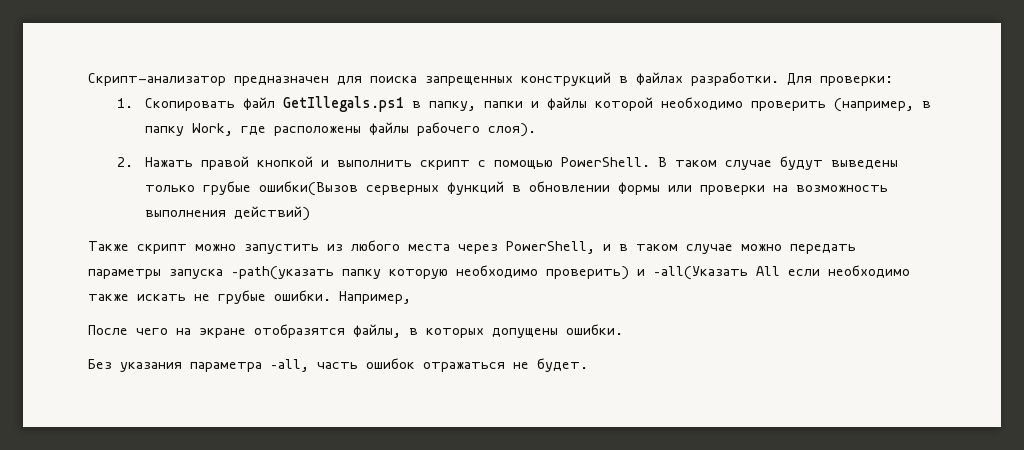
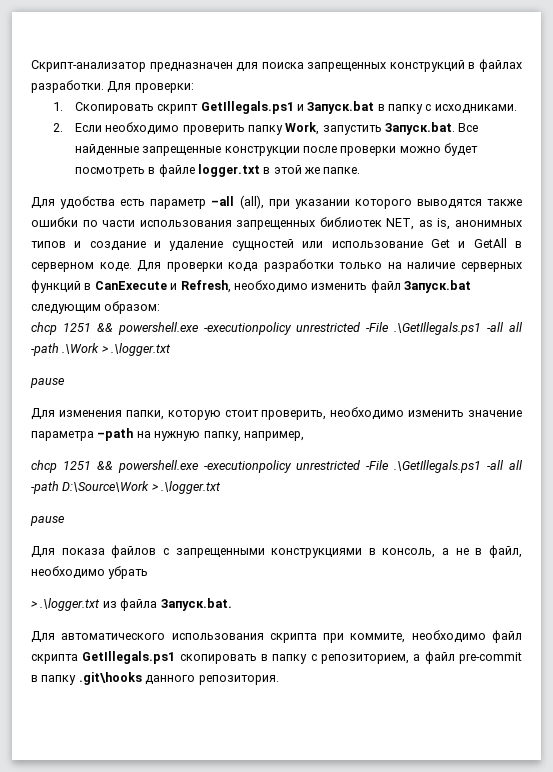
[243,96,932,112] [145,122,537,137] [116,156,899,170] [145,181,889,196] [145,206,311,221] [88,240,856,254] [88,265,910,280] [88,290,411,304] [88,324,623,338] [88,358,588,372] файл GetIllegals.ps1 в папку, папки и файлы которой необходимо проверить (например, в папку Work, где расположены файлы рабочего слоя). // 2. Нажать правой кнопкой и выполнить скрипт с помощью PowerShell. В таком случае будут выведены только грубые ошибки(Вызов серверных функций в обновлении формы или проверки на возможность выполнения действий) // Также скрипт можно запустить из любого места через PowerShell, и в таком случае можно передать параметры запуска –path(указать папку которую необходимо проверить) и –all(Указать All если необходимо также искать не грубые ошибки. Например, // После чего на экране отобразятся файлы, в которых допущены ошибки. // Без указания параметра –all, часть ошибок отражаться не будет. -> [157,101,517,114] [52,122,479,135] [74,143,479,156] [74,164,361,177] [31,195,522,209] [31,217,522,230] [31,238,522,251] [31,259,522,272] [31,280,471,293] [31,301,161,314] [31,322,524,335] [31,343,172,356] [30,378,65,388] [31,407,522,420] [31,428,304,441] [31,460,524,473] [31,481,222,494] [30,516,65,526] [31,545,522,558] [31,566,149,579] [31,598,232,611] [31,630,522,643] [31,651,522,664] [31,672,279,685] скрипт GetIllegals.ps1 и Запуск.bat в папку с исходниками. // 2. Если необходимо проверить папку Work, запустить Запуск.bat. Все найденные запрещенные конструкции после проверки можно будет посмотреть в файле logger.txt в этой же папке. // Для удобства есть параметр –all (all), при указании которого выводятся также ошибки по части использования запрещенных библиотек NET, as is, анонимных типов и создание и удаление сущностей или использование Get и GetAll в серверном коде. Для проверки кода разработки только на наличие серверных функций в CanExecute и Refresh, необходимо изменить файл Запуск.bat следующим образом: // chcp 1251 && powershell.exe -executionpolicy unrestricted -File .\GetIllegals.ps1 -all all -path .\Work > .\logger.txt // pause // Для изменения папки, которую стоит проверить, необходимо изменить значение параметра –path на нужную папку, например, // chcp 1251 && powershell.exe -executionpolicy unrestricted -File .\GetIllegals.ps1 -all all -path D:\Source\Work > .\logger.txt // pause // Для показа файлов с запрещенными конструкциями в консоль, а не в файл, необходимо убрать // > .\logger.txt из файла Запуск.bat. // Для автоматического использования скрипта при коммите, необходимо файл скрипта GetIllegals.ps1 скопировать в папку с репозиторием, а файл pre-commit в папку .git\hooks данного репозитория.

